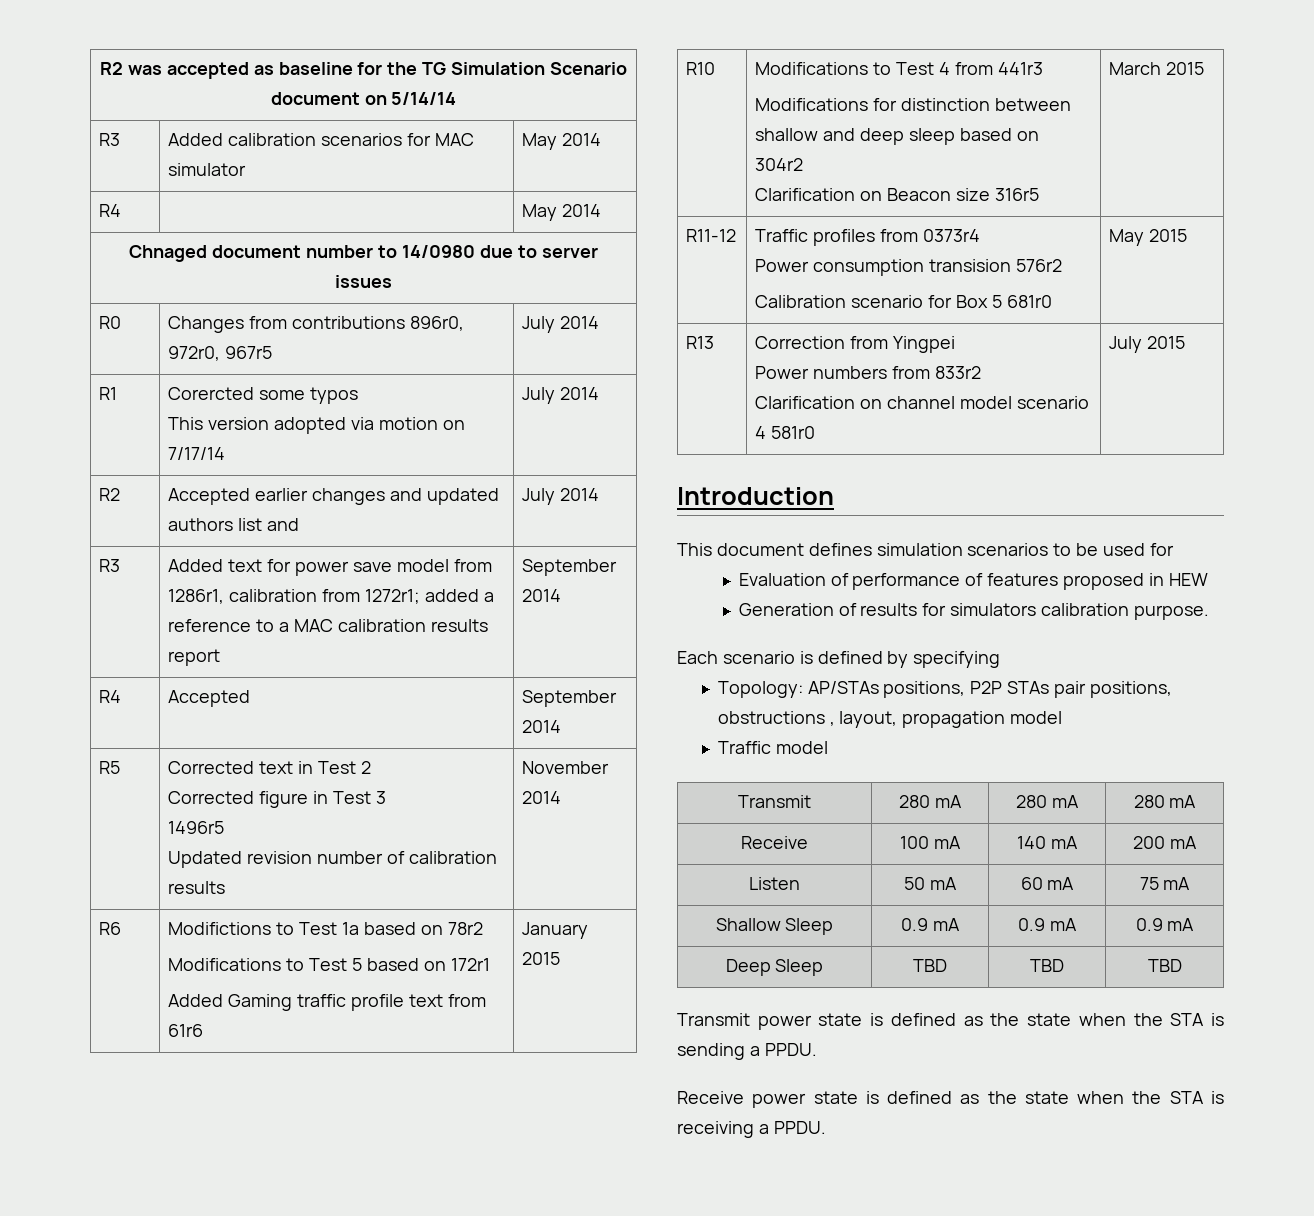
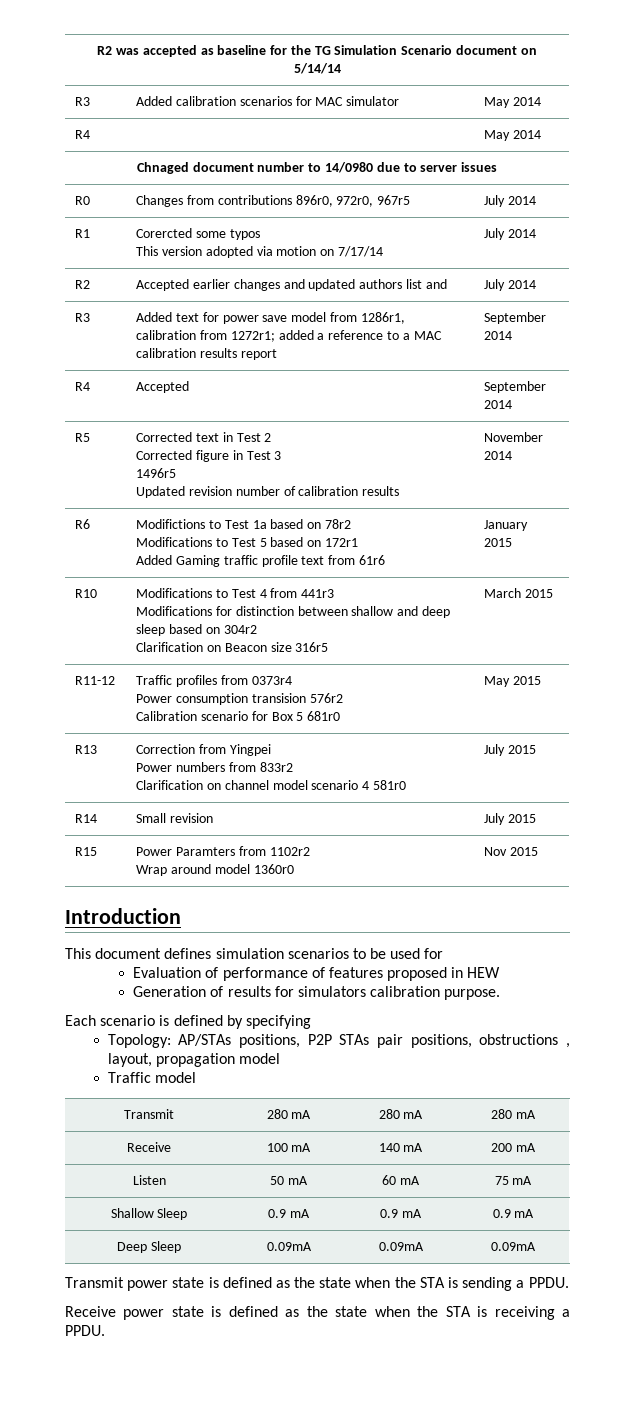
(1186, 342) none -> [75,814,98,823] [136,813,214,823] [484,813,537,825] [75,847,98,856] [136,846,310,856] [136,864,294,876] [484,847,539,856] // R14 | Small revision | July 2015 // R15 | Power Paramters from 1102r2 // Wrap around model 1360r0 | Nov 2015
[913,959,947,972] [1030,959,1064,972] [1147,959,1182,972] TBD | TBD | TBD -> [266,1242,312,1251] [378,1242,424,1251] [491,1242,536,1251] 0.09mA | 0.09mA | 0.09mA

